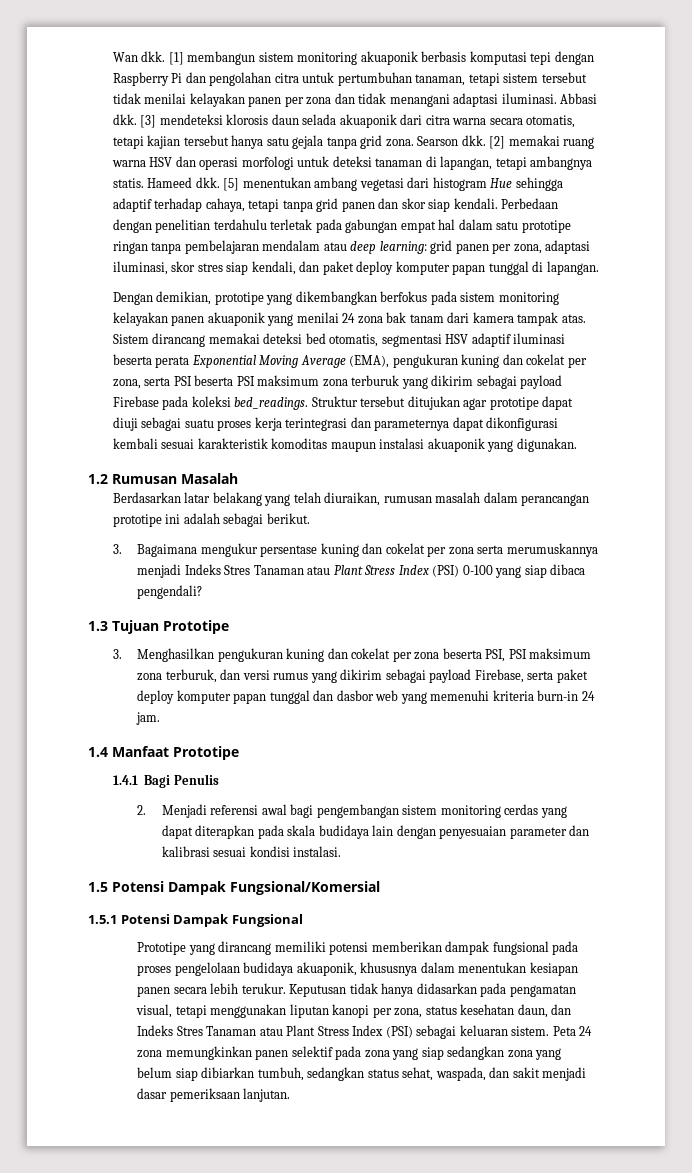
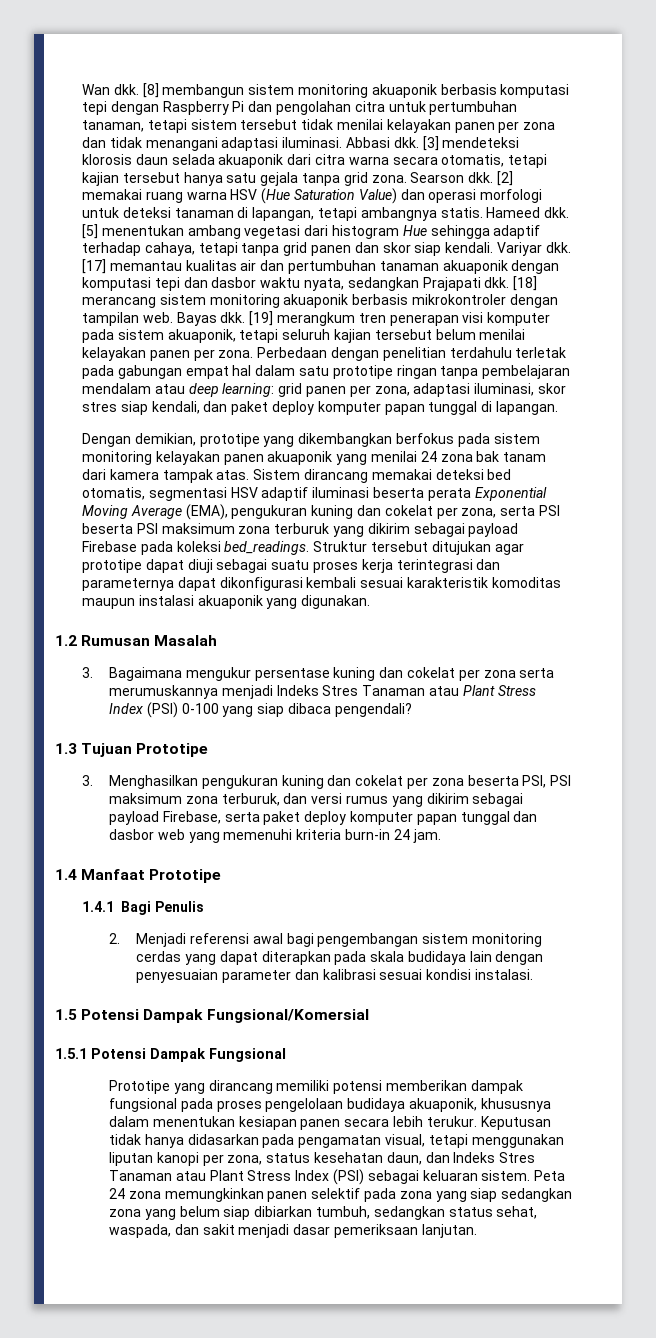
[168,52,184,65] [1] -> [142,83,159,98] [8]
(173, 162) none -> [261,188,397,204] (Hue Saturation Value)
(498, 203) none -> [496,242,571,256] [82,259,560,274] [82,276,538,291] [82,294,558,308] [82,311,551,326] [82,329,526,343] [82,347,254,361] Variyar dkk. [17] memantau kualitas air dan pertumbuhan tanaman akuaponik dengan komputasi tepi dan dasbor waktu nyata, sedangkan Prajapati dkk. [18] merancang sistem monitoring akuaponik berbasis mikrokontroler dengan tampilan web. Bayas dkk. [19] merangkum tren penerapan visi komputer pada sistem akuaponik, tetapi seluruh kajian tersebut belum menilai kelayakan panen per zona.
[112,492,590,506] [112,513,310,527] // Berdasarkan latar belakang yang telah diuraikan, rumusan masalah dalam perancangan prototipe ini adalah sebagai berikut. -> (218, 640) none

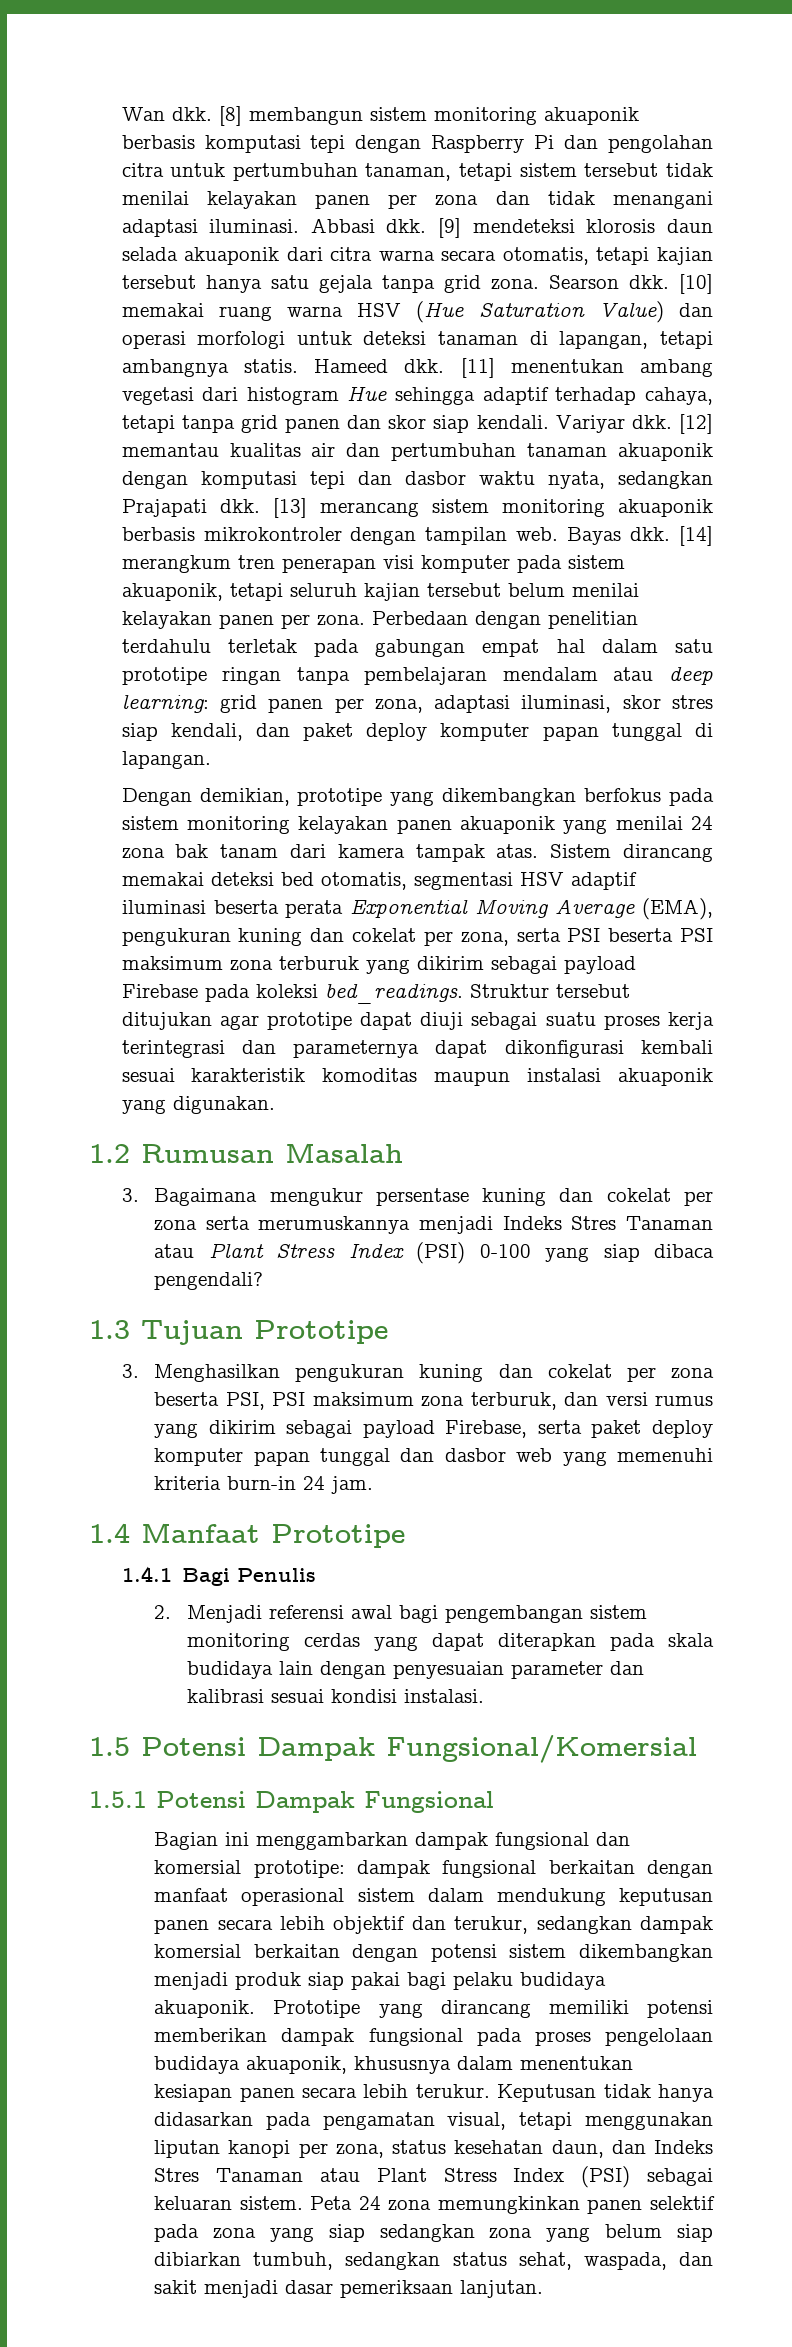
[422,136,439,151] [3] -> [438,218,462,238] [9]
[496,171,513,186] [2] -> [679,274,713,294] [10]
[82,224,99,239] [5] -> [460,358,495,378] [11]
[82,259,107,274] [17] -> [679,414,714,434] [12]
[513,276,538,291] [18] -> [272,498,307,518] [13]
[249,311,274,326] [19] -> [679,526,713,546] [14]
(286, 1055) none -> [154,1832,631,1850] [154,1860,713,1878] [154,1888,713,1906] [154,1916,713,1934] [154,1944,713,1962] [154,1972,607,1990] [154,2000,256,2018] Bagian ini menggambarkan dampak fungsional dan komersial prototipe: dampak fungsional berkaitan dengan manfaat operasional sistem dalam mendukung keputusan panen secara lebih objektif dan terukur, sedangkan dampak komersial berkaitan dengan potensi sistem dikembangkan menjadi produk siap pakai bagi pelaku budidaya akuaponik.

